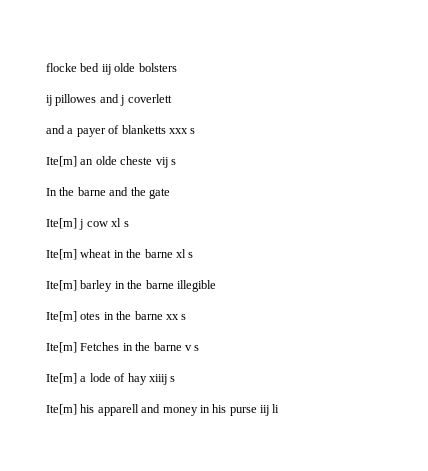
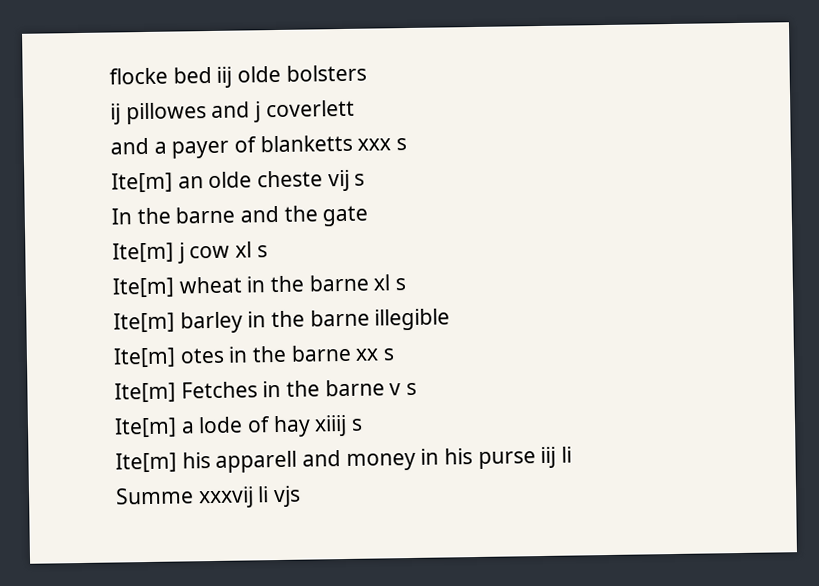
(280, 408) none -> [115,485,302,509] // Summe xxxvij li vjs

